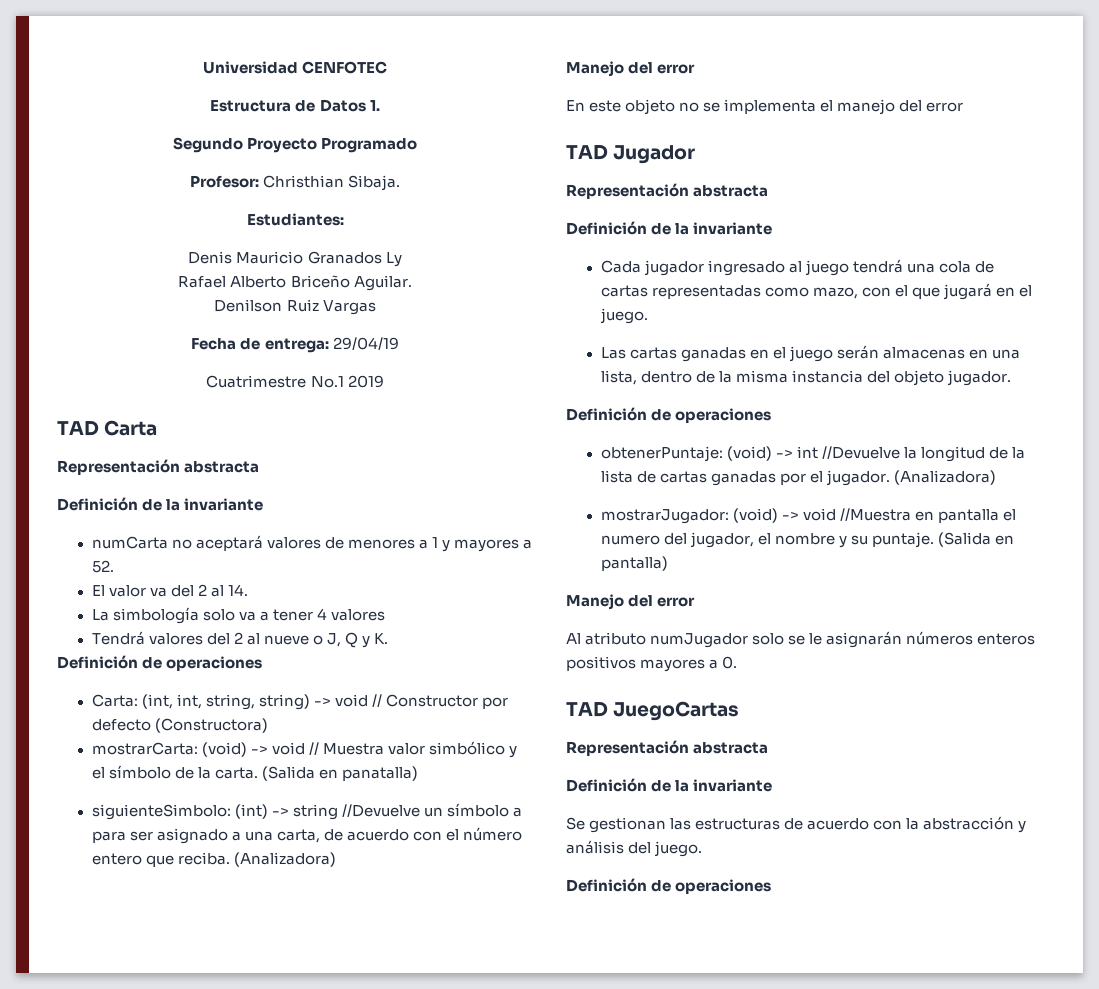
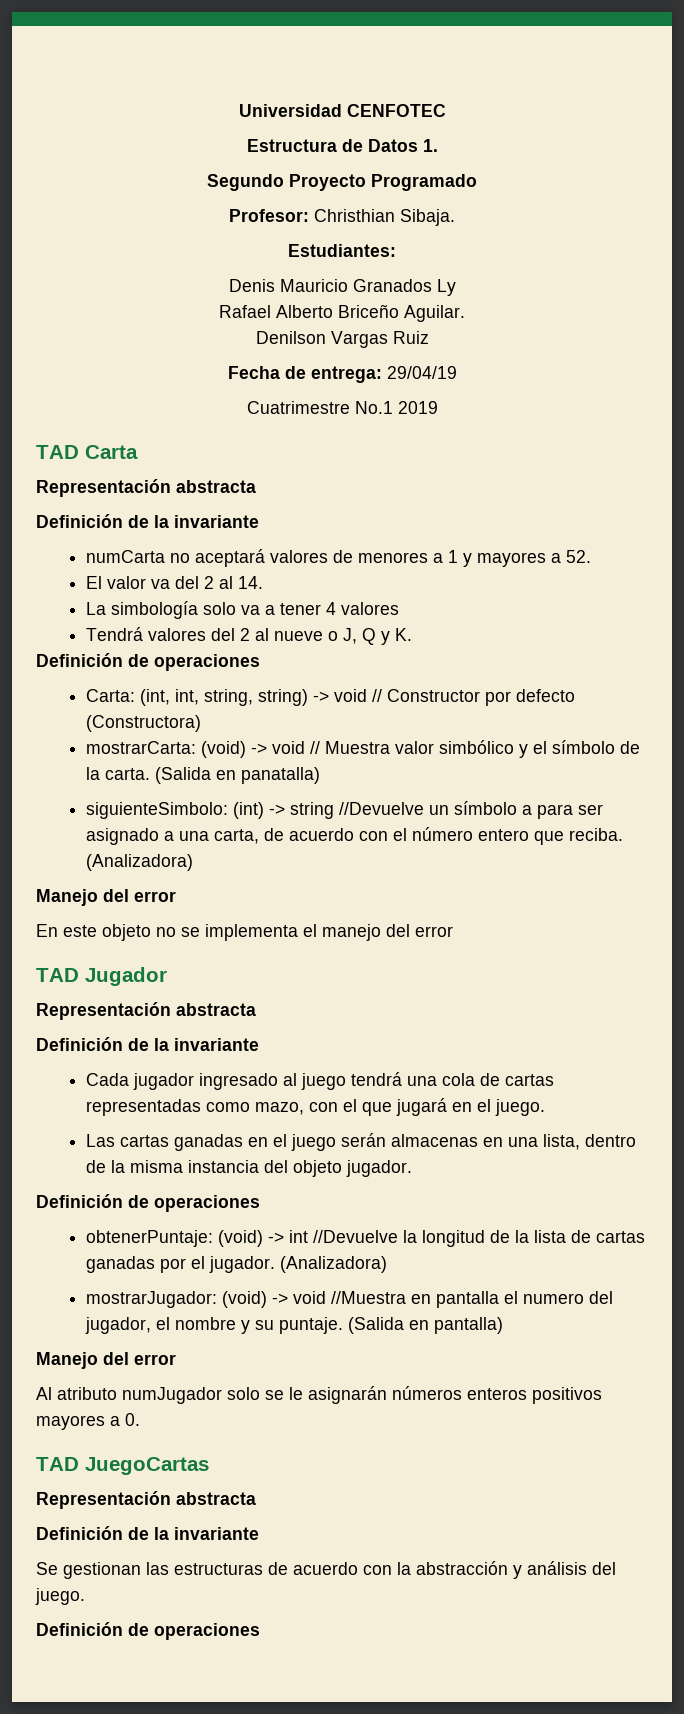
(283, 305) none -> [330,331,388,348] Vargas
[322,300,376,315] Vargas -> (429, 337) none

